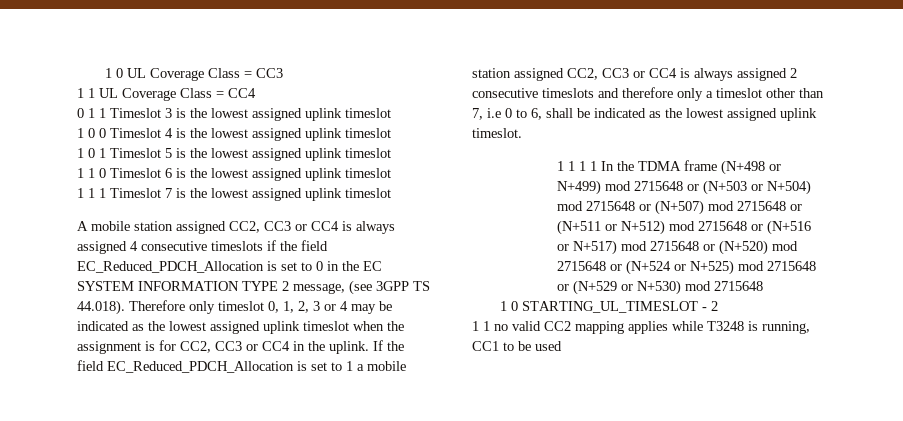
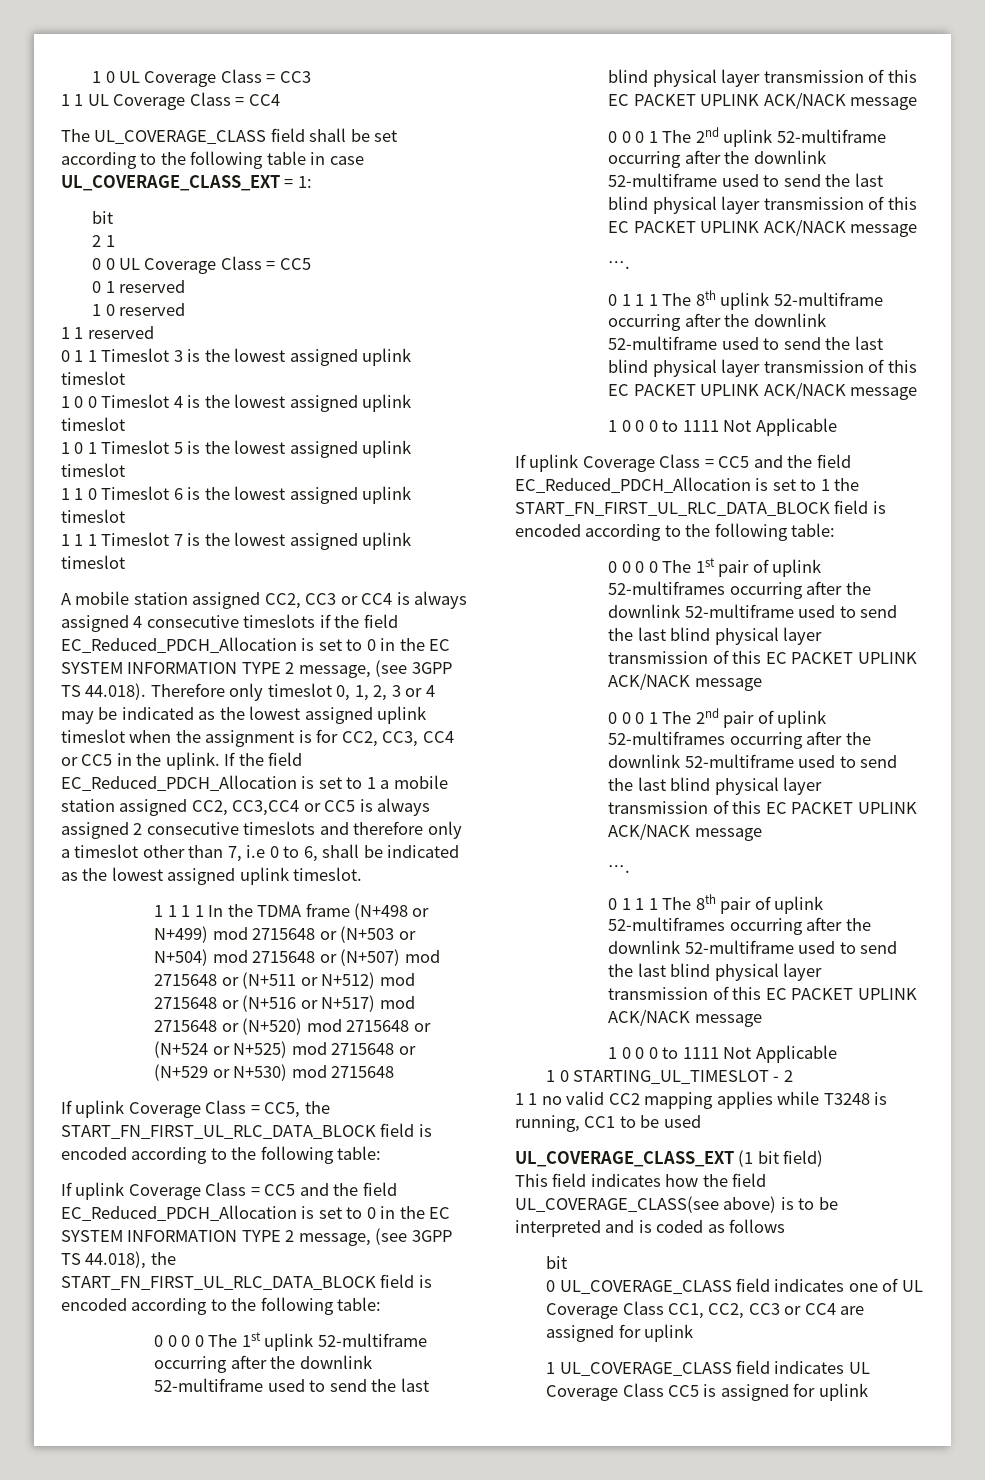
(256, 93) none -> [61,128,398,144] [61,151,364,169] [61,175,312,191] [92,211,114,224] [92,235,115,247] [92,256,311,274] [92,280,186,293] [92,303,186,316] [61,326,154,339] // The UL_COVERAGE_CLASS field shall be set according to the following table in case UL_COVERAGE_CLASS_EXT = 1: // bit // 2 1 // 0 0 UL Coverage Class = CC5 // 0 1 reserved // 1 0 reserved // 1 1 reserved
[215,341,290,351] CC3 or CC4 -> [382,731,454,747] [61,754,113,766] CC3, CC4 or CC5
[602,68,677,78] CC3 or CC4 -> [232,800,356,816] CC3,CC4 or CC5
(763, 286) none -> [61,1100,330,1118] [61,1123,432,1139] [61,1146,382,1164] [61,1182,397,1200] [61,1205,451,1221] [61,1228,452,1246] [61,1251,176,1269] [61,1274,432,1290] [61,1297,382,1315] [154,1332,427,1351] [154,1355,372,1373] [154,1378,429,1392] [608,69,917,87] [608,92,918,110] [608,127,886,147] [608,150,826,168] [608,173,883,187] [608,196,917,214] [608,219,918,237] [608,261,631,269] [608,290,883,310] [608,313,826,331] [608,336,883,350] [608,359,917,377] [608,382,918,400] [608,418,837,436] [515,454,851,472] [515,477,860,493] [515,500,886,516] [515,523,836,541] [608,558,821,577] [608,581,871,599] [608,604,898,618] [608,627,823,645] [608,650,917,664] [608,673,762,691] [608,708,826,728] [608,731,871,749] [608,754,898,768] [608,777,823,795] [608,800,917,814] [608,823,762,841] [608,865,631,873] [608,894,823,914] [608,917,871,935] [608,940,898,954] [608,963,823,981] [608,986,917,1000] [608,1009,762,1027] [608,1045,837,1063] // If uplink Coverage Class = CC5, the START_FN_FIRST_UL_RLC_DATA_BLOCK field is encoded according to the following table: // If uplink Coverage Class = CC5 and the field EC_Reduced_PDCH_Allocation is set to 0 in the EC SYSTEM INFORMATION TYPE 2 message, (see 3GPP TS 44.018), the START_FN_FIRST_UL_RLC_DATA_BLOCK field is encoded according to the following table: // 0 0 0 0 The 1st uplink 52-multiframe occurring after the downlink 52-multiframe used to send the last blind physical layer transmission of this EC PACKET UPLINK ACK/NACK message // 0 0 0 1 The 2nd uplink 52-multiframe occurring after the downlink 52-multiframe used to send the last blind physical layer transmission of this EC PACKET UPLINK ACK/NACK message // …. // 0 1 1 1 The 8th uplink 52-multiframe occurring after the downlink 52-multiframe used to send the last blind physical layer transmission of this EC PACKET UPLINK ACK/NACK message // 1 0 0 0 to 1111 Not Applicable // If uplink Coverage Class = CC5 and the field EC_Reduced_PDCH_Allocation is set to 1 the START_FN_FIRST_UL_RLC_DATA_BLOCK field is encoded according to the following table: // 0 0 0 0 The 1st pair of uplink 52-multiframes occurring after the downlink 52-multiframe used to send the last blind physical layer transmission of this EC PACKET UPLINK ACK/NACK message // 0 0 0 1 The 2nd pair of uplink 52-multiframes occurring after the downlink 52-multiframe used to send the last blind physical layer transmission of this EC PACKET UPLINK ACK/NACK message // …. // 0 1 1 1 The 8th pair of uplink 52-multiframes occurring after the downlink 52-multiframe used to send the last blind physical layer transmission of this EC PACKET UPLINK ACK/NACK message // 1 0 0 0 to 1111 Not Applicable
(562, 346) none -> [515,1150,824,1167] [515,1173,767,1187] [515,1196,838,1213] [515,1219,786,1237] [546,1256,568,1269] [546,1278,923,1294] [546,1301,865,1319] [546,1324,694,1342] [546,1360,870,1376] [546,1383,868,1401] // UL_COVERAGE_CLASS_EXT (1 bit field) // This field indicates how the field UL_COVERAGE_CLASS(see above) is to be interpreted and is coded as follows // bit // 0 UL_COVERAGE_CLASS field indicates one of UL Coverage Class CC1, CC2, CC3 or CC4 are assigned for uplink // 1 UL_COVERAGE_CLASS field indicates UL Coverage Class CC5 is assigned for uplink

